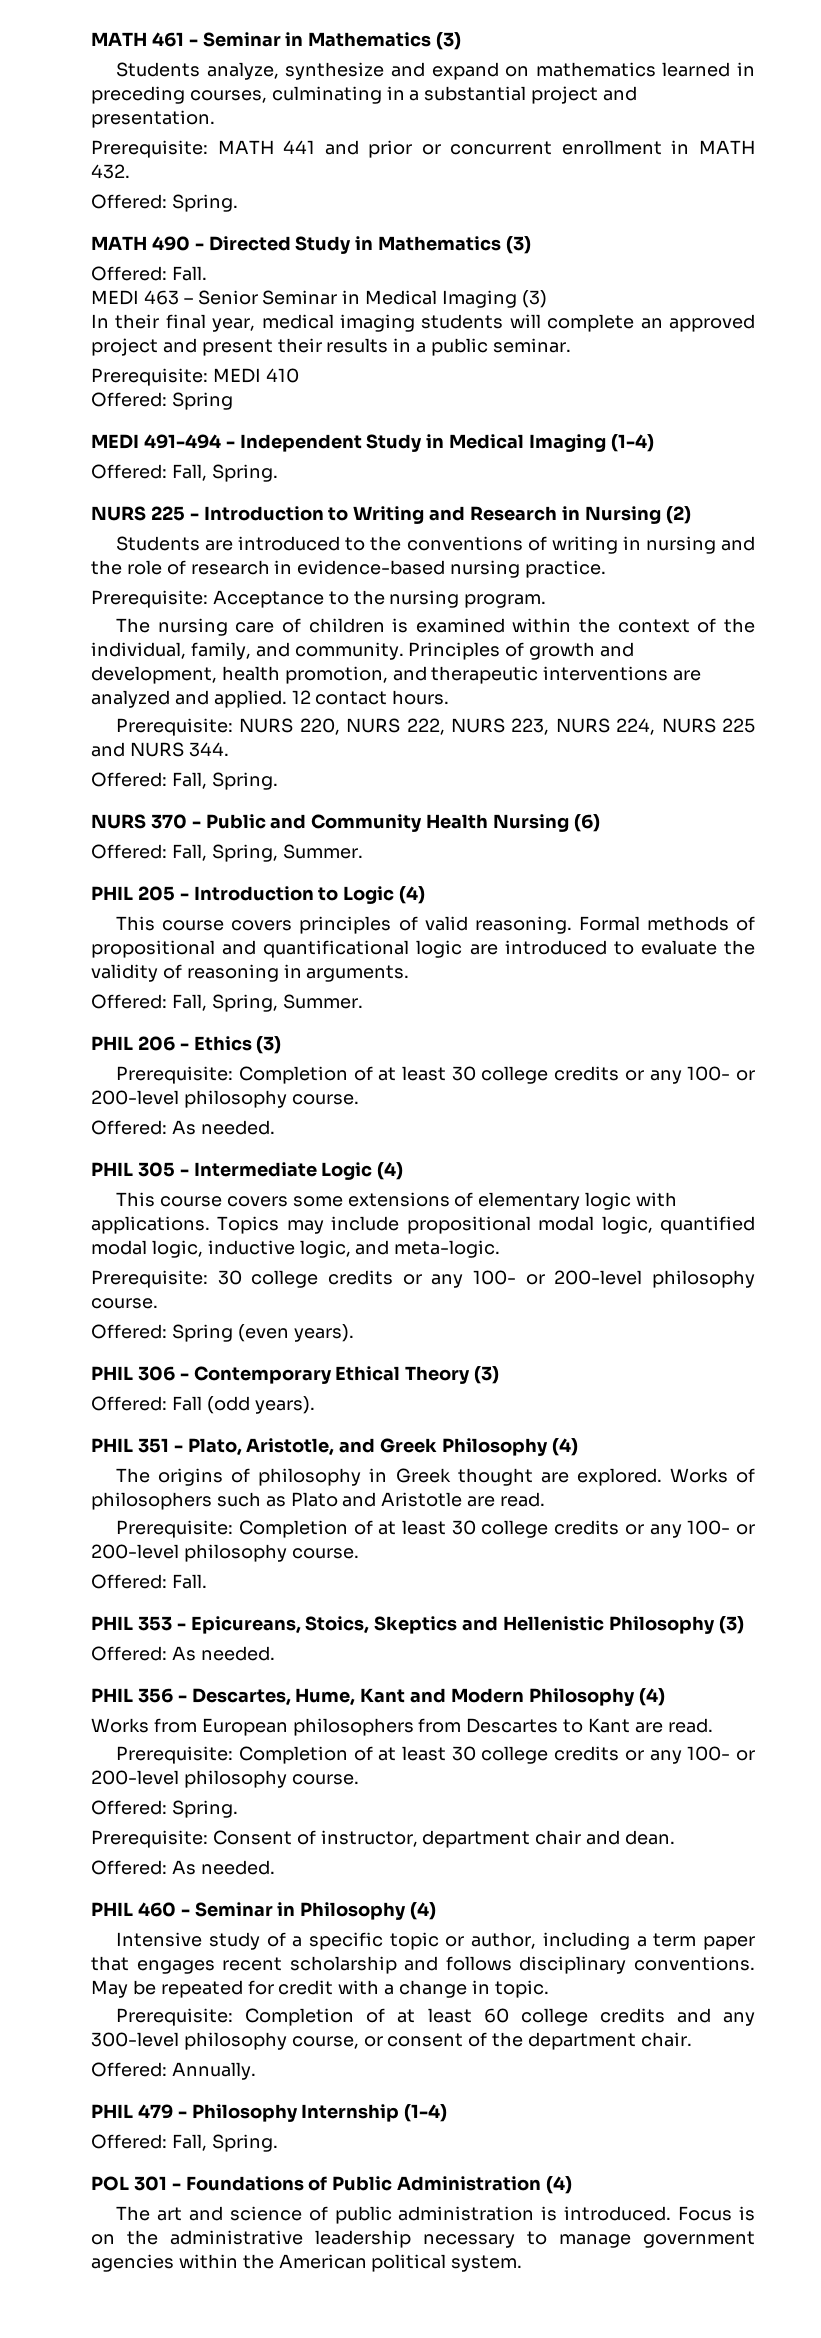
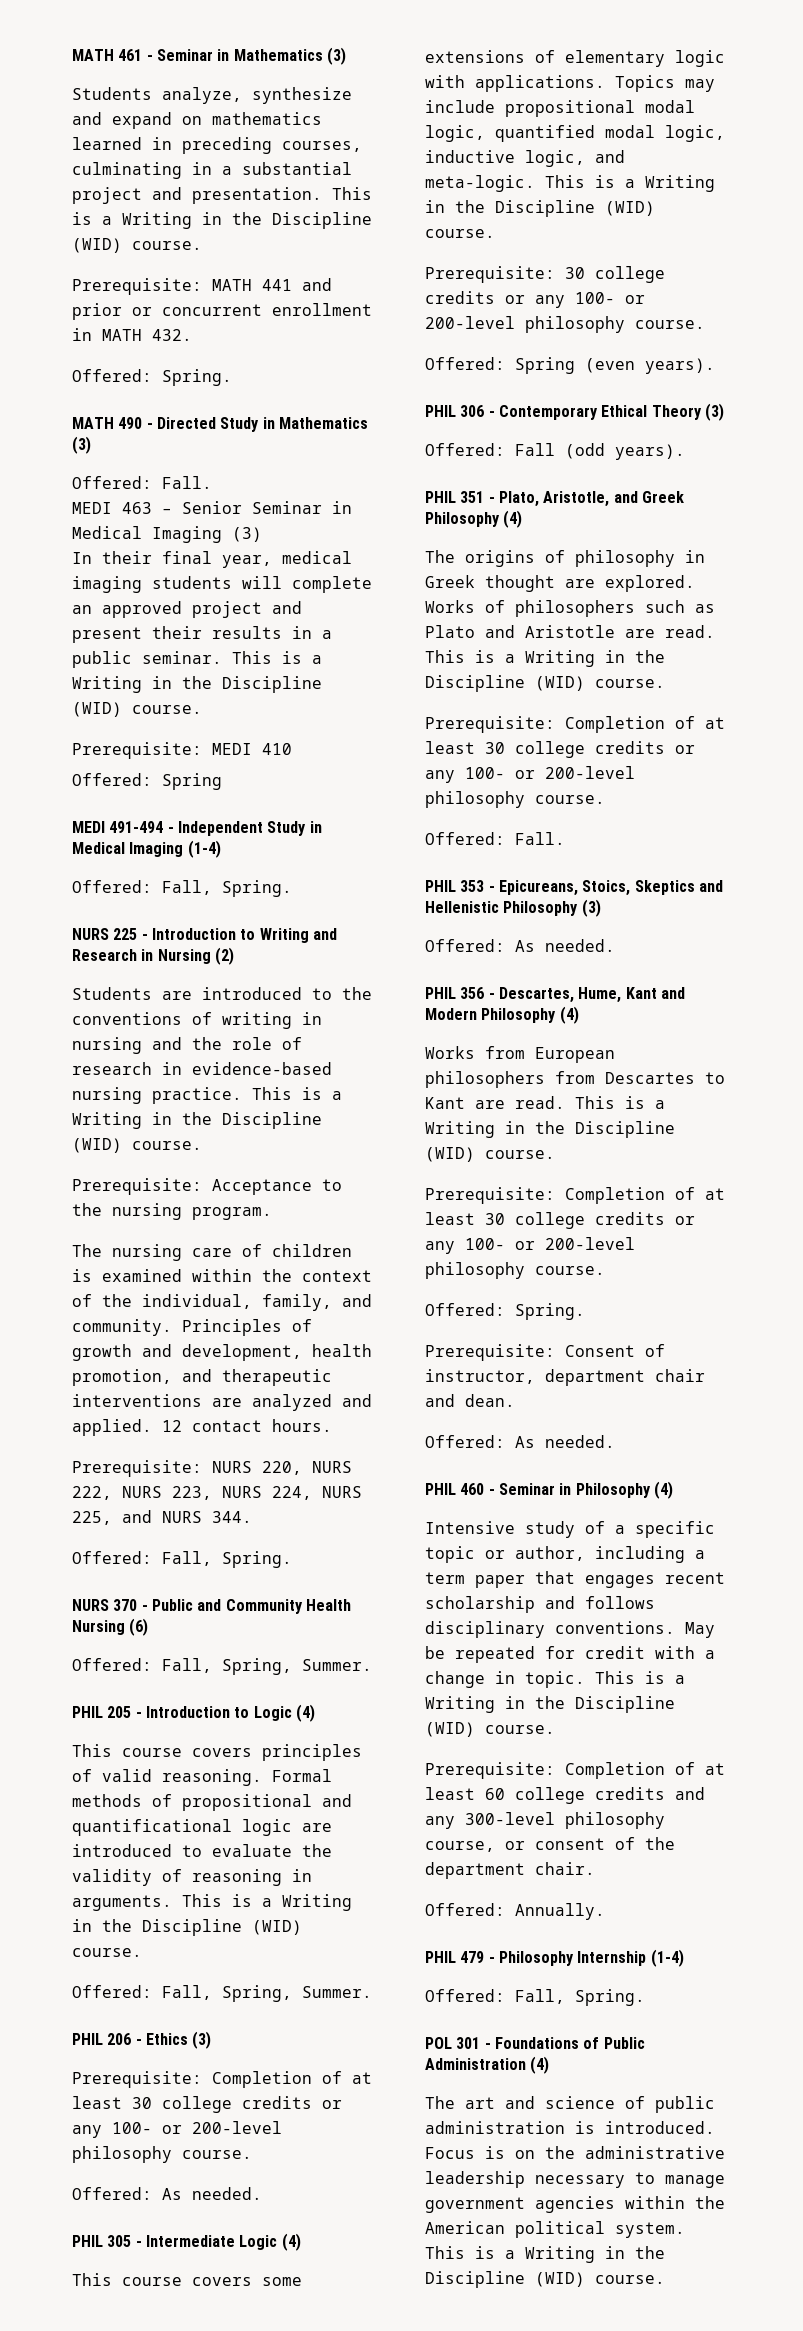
(215, 119) none -> [332,187,372,200] [72,212,372,229] [72,238,202,253] This is a Writing in the Discipline (WID) course.
(571, 345) none -> [232,651,322,664] [72,676,322,693] [72,702,202,717] This is a Writing in the Discipline (WID) course.
(607, 569) none -> [252,1087,342,1100] [72,1112,322,1129] [72,1138,202,1153] This is a Writing in the Discipline (WID) course.
[722,718,755,733] 225 -> [72,1511,112,1525] 225,
(410, 973) none -> [182,1894,352,1911] [72,1919,302,1936] [72,1948,142,1957] This is a Writing in the Discipline (WID) course.
(501, 1249) none -> [545,175,715,192] [425,200,655,217] [425,229,495,238] This is a Writing in the Discipline (WID) course.
(546, 1499) none -> [425,650,665,667] [425,675,665,692] This is a Writing in the Discipline (WID) course.
(713, 1725) none -> [575,1096,665,1109] [425,1121,675,1138] [425,1147,555,1162] This is a Writing in the Discipline (WID) course.
(549, 1989) none -> [595,1671,685,1684] [425,1696,675,1713] [425,1722,555,1737] This is a Writing in the Discipline (WID) course.
(523, 2263) none -> [425,2246,665,2263] [425,2271,665,2288] This is a Writing in the Discipline (WID) course.

